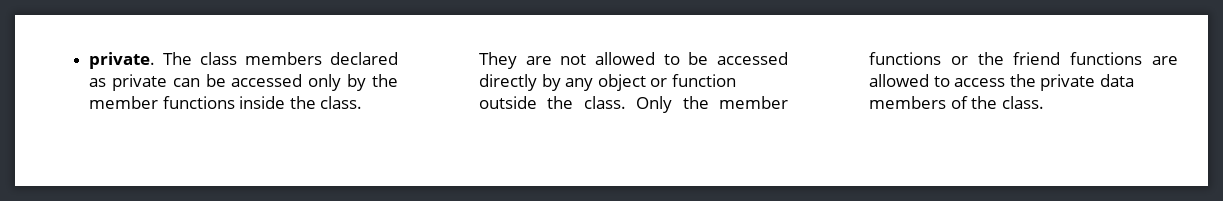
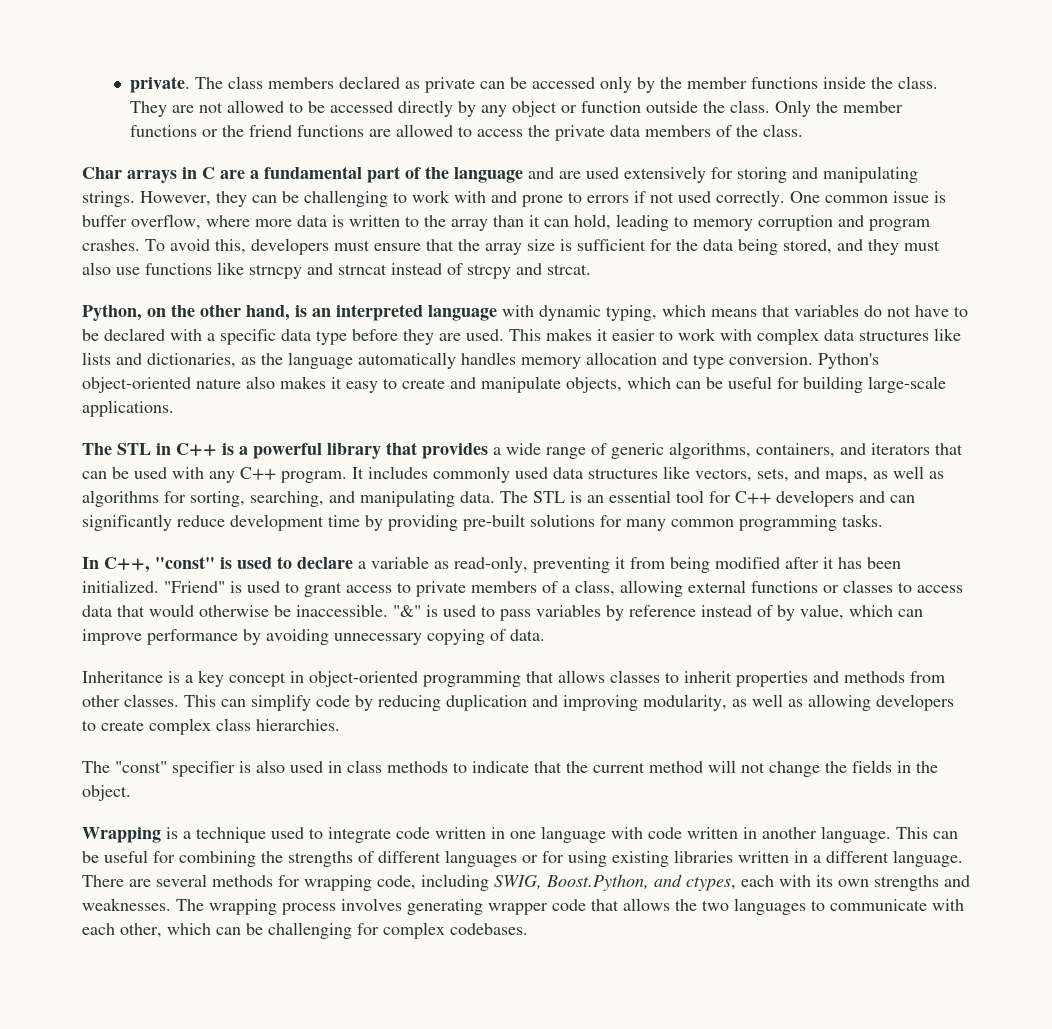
(1044, 102) none -> [82,166,918,183] [82,190,946,207] [82,214,930,231] [82,238,940,255] [82,262,591,279] [82,304,968,321] [82,328,961,345] [82,352,879,369] [82,376,946,393] [82,400,174,417] [82,442,963,459] [82,466,944,483] [82,490,915,507] [82,514,883,531] [82,556,901,573] [82,580,963,597] [82,604,923,621] [82,629,545,645] [82,670,945,687] [82,694,954,711] [82,718,340,735] [82,760,938,777] [82,785,131,801] [82,826,958,843] [82,850,963,867] [82,874,970,891] [82,898,964,915] [82,922,528,939] // Char arrays in C are a fundamental part of the language and are used extensively for storing and manipulating strings. However, they can be challenging to work with and prone to errors if not used correctly. One common issue is buffer overflow, where more data is written to the array than it can hold, leading to memory corruption and program crashes. To avoid this, developers must ensure that the array size is sufficient for the data being stored, and they must also use functions like strncpy and strncat instead of strcpy and strcat. // Python, on the other hand, is an interpreted language with dynamic typing, which means that variables do not have to be declared with a specific data type before they are used. This makes it easier to work with complex data structures like lists and dictionaries, as the language automatically handles memory allocation and type conversion. Python's object-oriented nature also makes it easy to create and manipulate objects, which can be useful for building large-scale applications. // The STL in C++ is a powerful library that provides a wide range of generic algorithms, containers, and iterators that can be used with any C++ program. It includes commonly used data structures like vectors, sets, and maps, as well as algorithms for sorting, searching, and manipulating data. The STL is an essential tool for C++ developers and can significantly reduce development time by providing pre-built solutions for many common programming tasks. // In C++, "const" is used to declare a variable as read-only, preventing it from being modified after it has been initialized. "Friend" is used to grant access to private members of a class, allowing external functions or classes to access data that would otherwise be inaccessible. "&" is used to pass variables by reference instead of by value, which can improve performance by avoiding unnecessary copying of data. // Inheritance is a key concept in object-oriented programming that allows classes to inherit properties and methods from other classes. This can simplify code by reducing duplication and improving modularity, as well as allowing developers to create complex class hierarchies. // The "const" specifier is also used in class methods to indicate that the current method will not change the fields in the object. // Wrapping is a technique used to integrate code written in one language with code written in another language. This can be useful for combining the strengths of different languages or for using existing libraries written in a different language. There are several methods for wrapping code, including SWIG, Boost.Python, and ctypes, each with its own strengths and weaknesses. The wrapping process involves generating wrapper code that allows the two languages to communicate with each other, which can be challenging for complex codebases.

